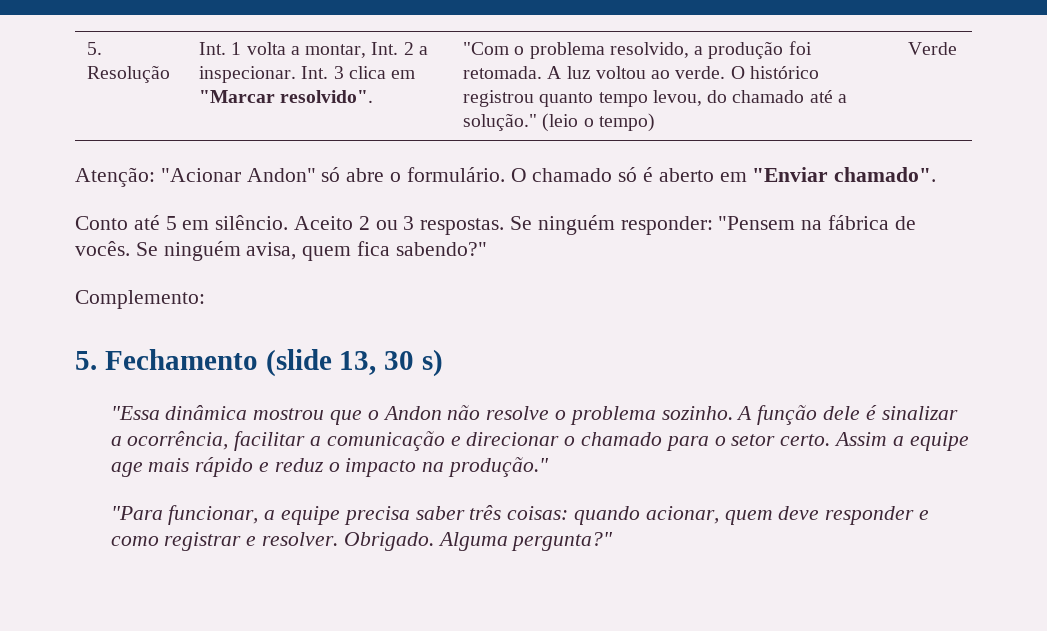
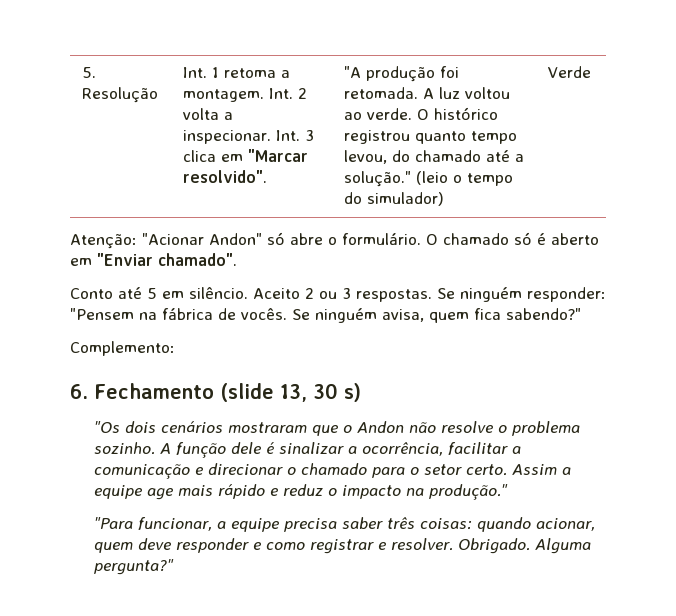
[246,42,367,58] volta a montar, -> [224,68,291,78] [183,89,265,102] retoma a montagem.
(414, 48) none -> [183,108,220,120] volta
[463,42,704,59] "Com o problema resolvido, a -> [344,66,362,78] "A
[598,113,655,132] tempo) -> [467,173,514,186] [344,192,445,206] tempo do simulador)
[75,351,97,370] 5. -> [70,384,88,399] 6.
[110,405,325,420] "Essa dinâmica mostrou -> [94,421,308,433] "Os dois cenários mostraram

